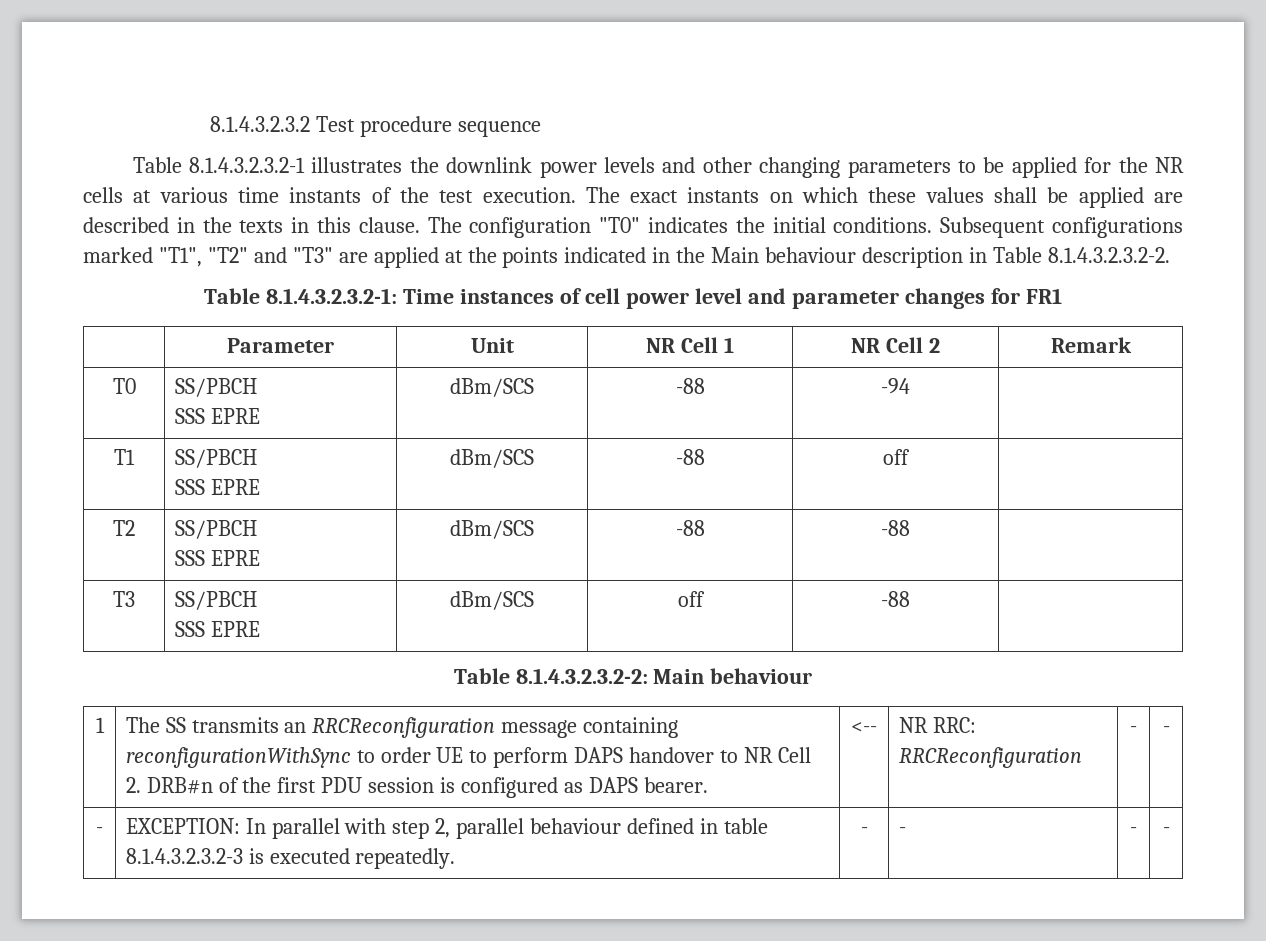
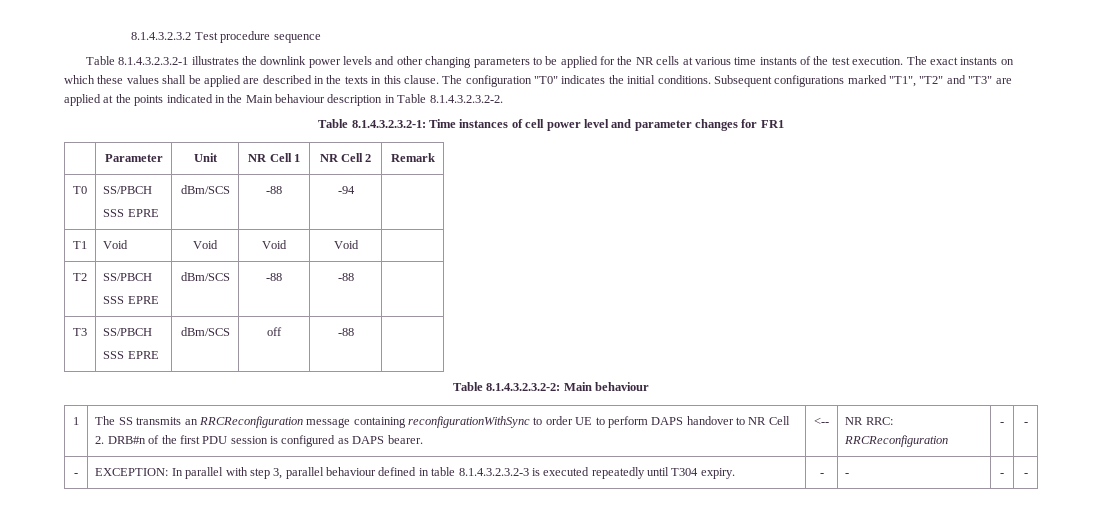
[174,449,257,468] [174,479,260,495] [450,449,534,468] [675,449,705,465] [883,449,910,465] SS/PBCH // SSS EPRE | dBm/SCS | -88 | off -> [103,240,129,249] [193,240,218,249] [262,240,287,249] [333,240,359,249] Void | Void | Void | Void
[435,818,451,838] 2, -> [273,468,283,479] 3,
[355,848,456,869] repeatedly. -> [591,467,735,479] repeatedly until T304 expiry.

